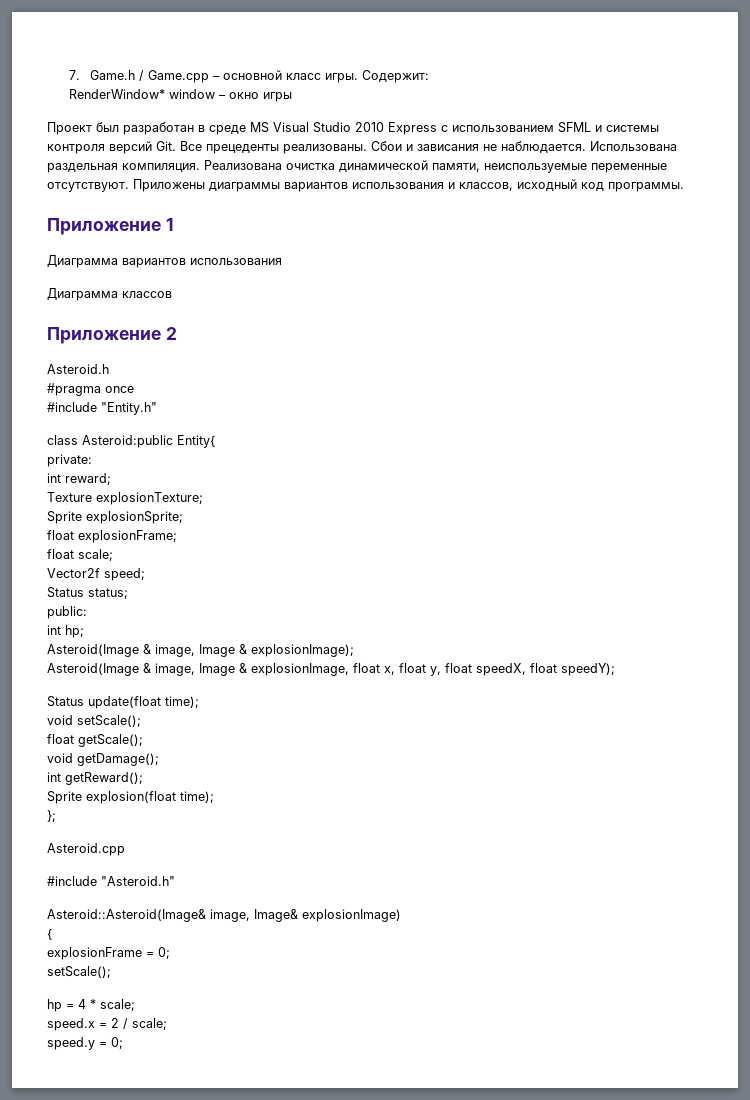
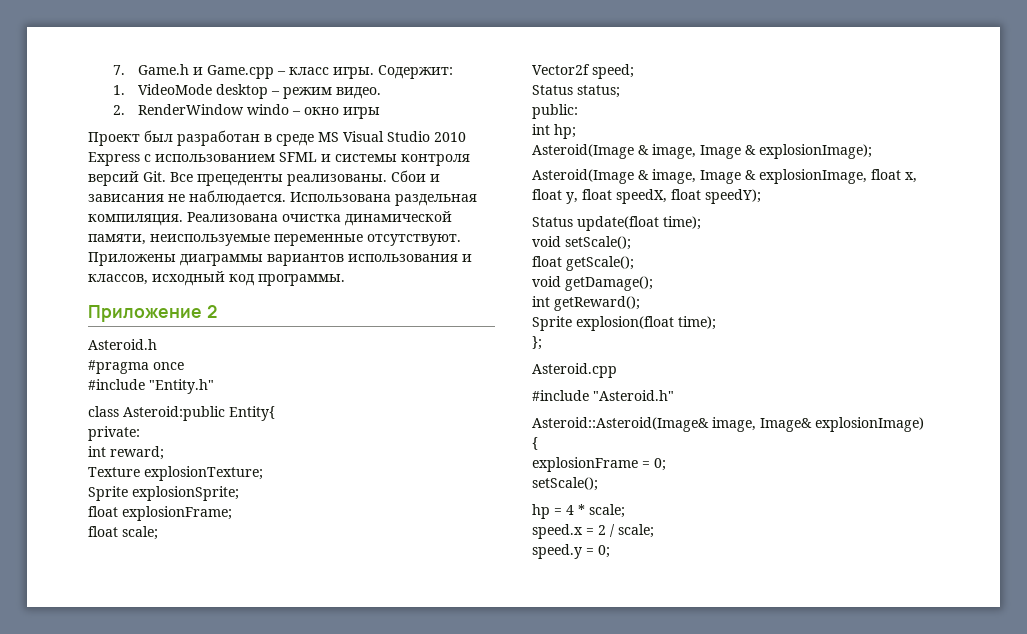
[139,70,145,81] / -> [193,67,204,75] и
[223,70,283,80] основной -> (287, 73) none
[68,89,215,99] RenderWindow* window -> [113,84,382,99] [113,104,290,115] 1. VideoMode desktop – режим видео. // 2. RenderWindow windo
[47,218,174,235] [47,255,282,268] [47,288,172,301] // Приложение 1 // Диаграмма вариантов использования // Диаграмма классов -> (345, 280) none

